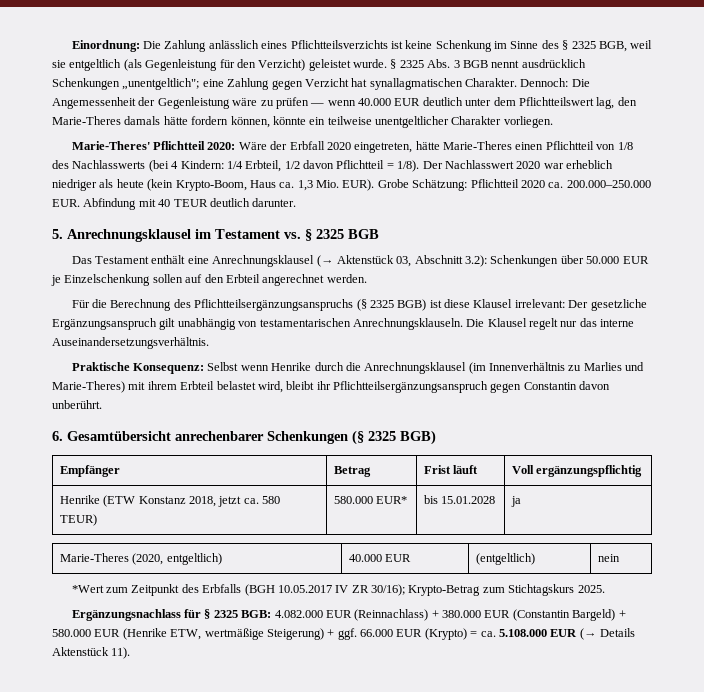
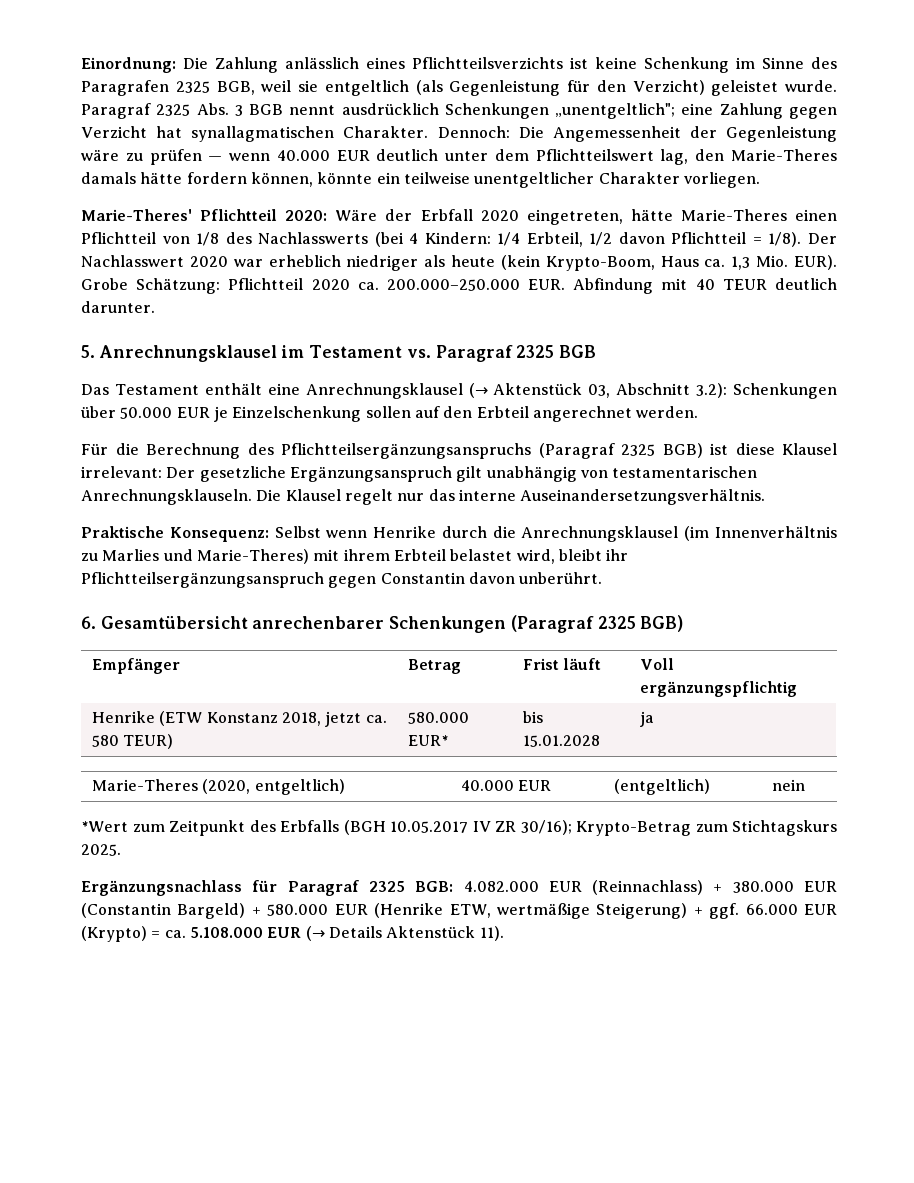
[562,40,569,50] § -> [81,80,169,96] Paragrafen
[390,59,397,69] § -> [81,103,151,119] Paragraf
[305,229,312,241] § -> [435,345,513,362] Paragraf
[356,299,367,311] (§ -> [538,443,615,459] (Paragraf
[352,430,364,445] (§ -> [510,615,594,633] (Paragraf
[204,609,211,619] § -> [287,880,359,896] Paragraf

